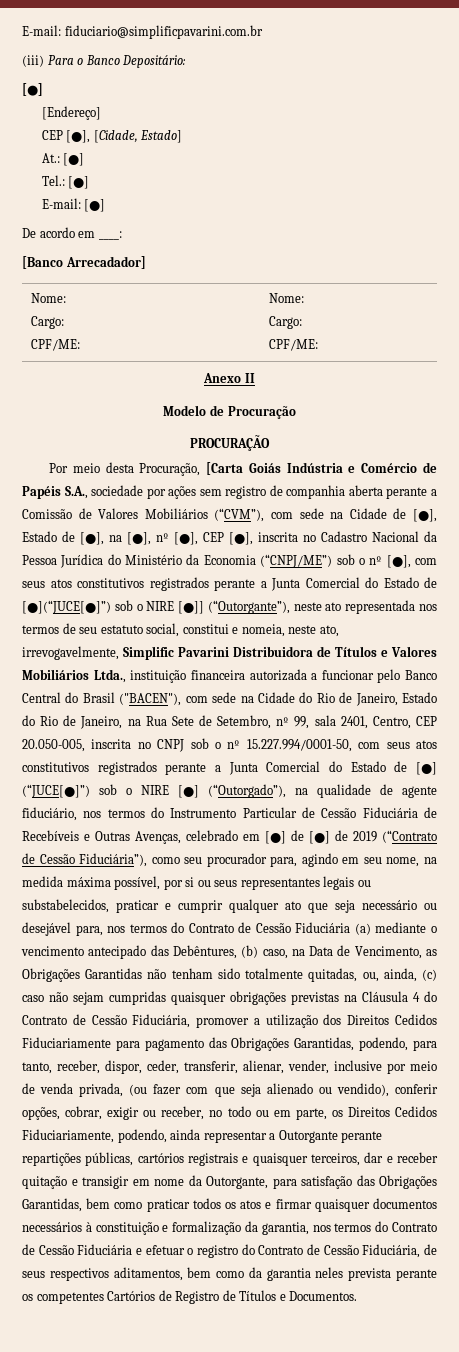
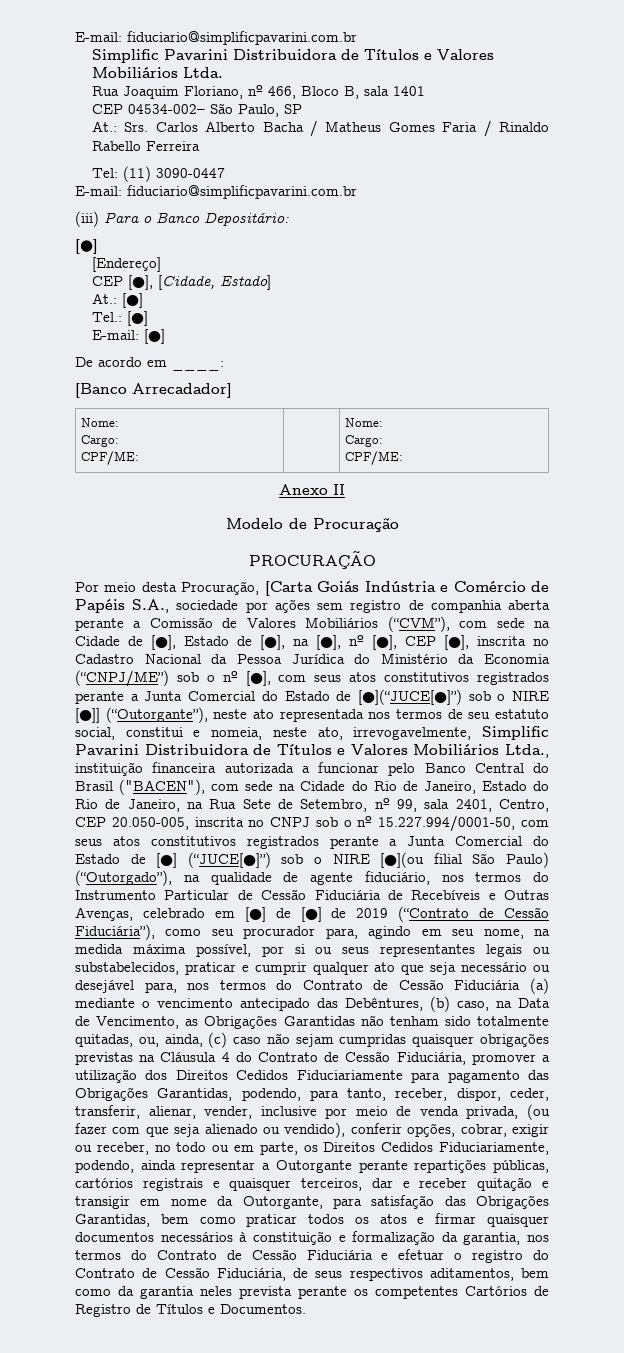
[22,25,263,39] E-mail: fiduciario@simplificpavarini.com.br -> [75,31,357,45] [91,49,494,63] [91,67,223,78] [91,85,425,99] [91,103,302,117] [91,120,549,137] [91,141,200,151] [91,166,225,182] [75,185,357,199] E-mail: fiduciario@simplificpavarini.com.br // Simplific Pavarini Distribuidora de Títulos e Valores Mobiliários Ltda. // Rua Joaquim Floriano, nº 466, Bloco B, sala 1401 // CEP 04534-002– São Paulo, SP // At.: Srs. Carlos Alberto Bacha / Matheus Gomes Faria / Rinaldo Rabello Ferreira // Tel: (11) 3090-0447 // E-mail: fiduciario@simplificpavarini.com.br
[178,785,199,798] [●] -> [380,852,549,868] [●](ou filial São Paulo)

